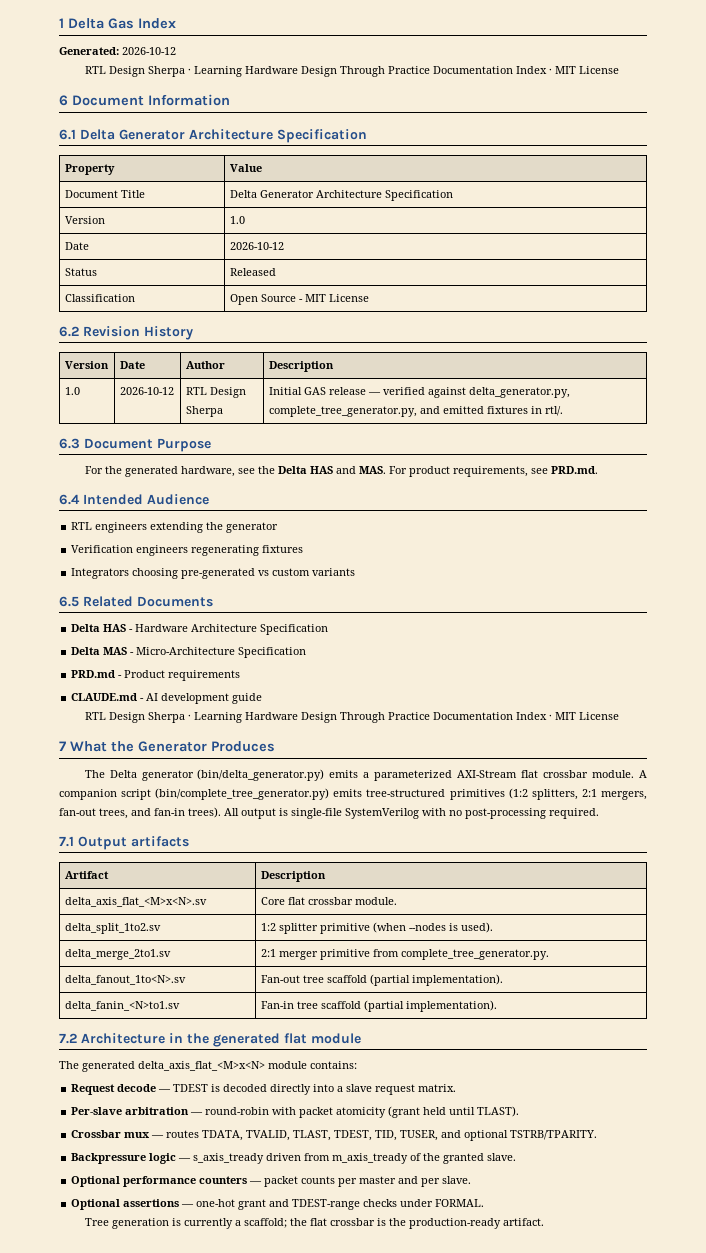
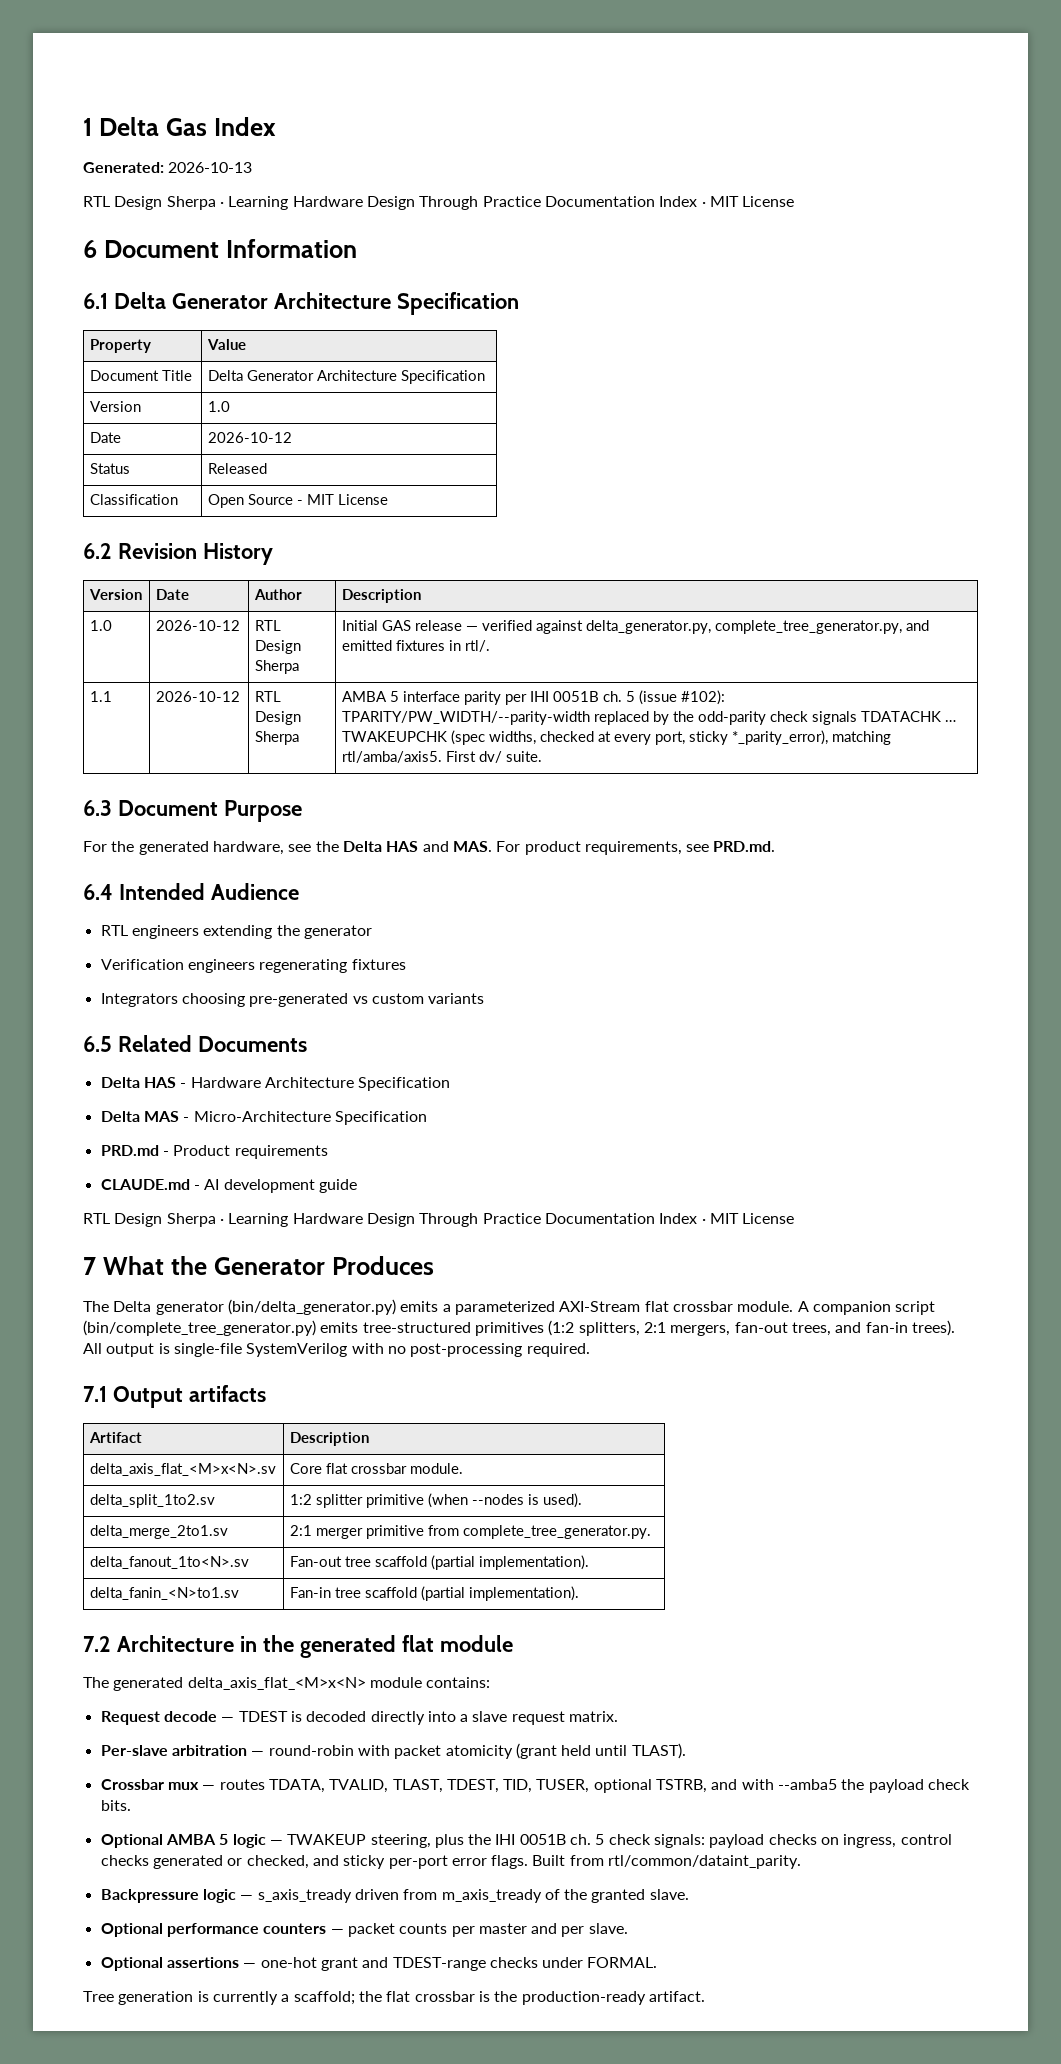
[122,47,176,55] 2026-10-12 -> [168,162,253,173] 2026-10-13
(563, 411) none -> [89,691,112,702] [155,691,240,702] [254,691,281,702] [254,711,301,725] [254,731,299,745] [341,690,725,705] [341,711,956,725] [341,730,891,745] [341,751,542,763] // 1.1 | 2026-10-12 | RTL Design Sherpa | AMBA 5 interface parity per IHI 0051B ch. 5 (issue #102): TPARITY/PW_WIDTH/--parity-width replaced by the odd-parity check signals TDATACHK … TWAKEUPCHK (spec widths, checked at every port, sticky *_parity_error), matching rtl/amba/axis5. First dv/ suite.
[441,1130,598,1141] and optional TSTRB/TPARITY. -> [593,1779,971,1793] [100,1800,131,1811] [100,1834,952,1848] [100,1855,802,1869] optional TSTRB, and with --amba5 the payload check bits. // Optional AMBA 5 logic — TWAKEUP steering, plus the IHI 0051B ch. 5 check signals: payload checks on ingress, control checks generated or checked, and sticky per-port error flags. Built from rtl/common/dataint_parity.

